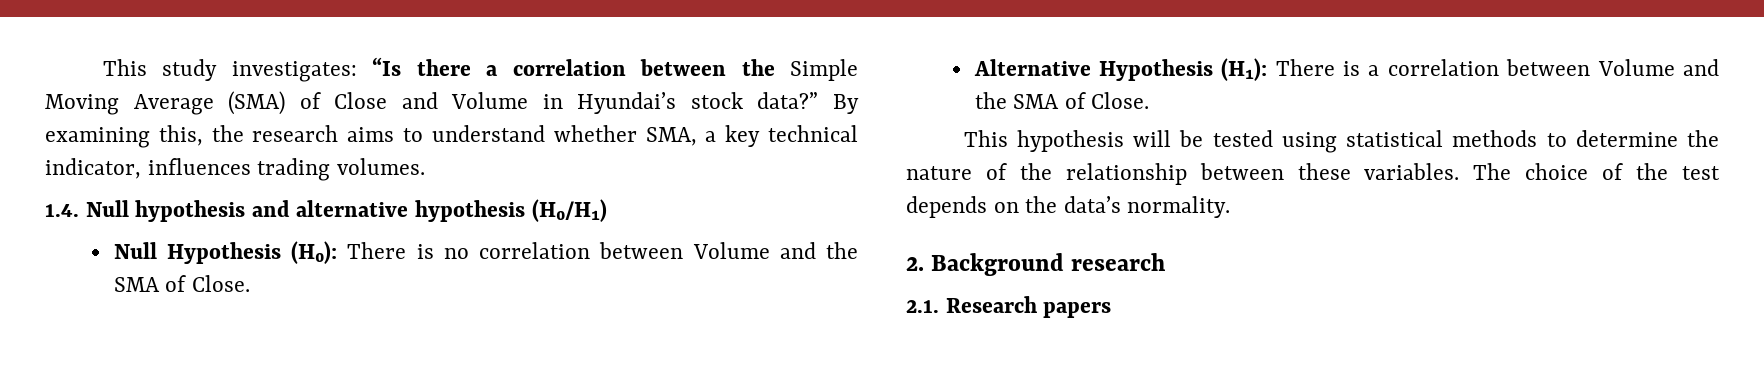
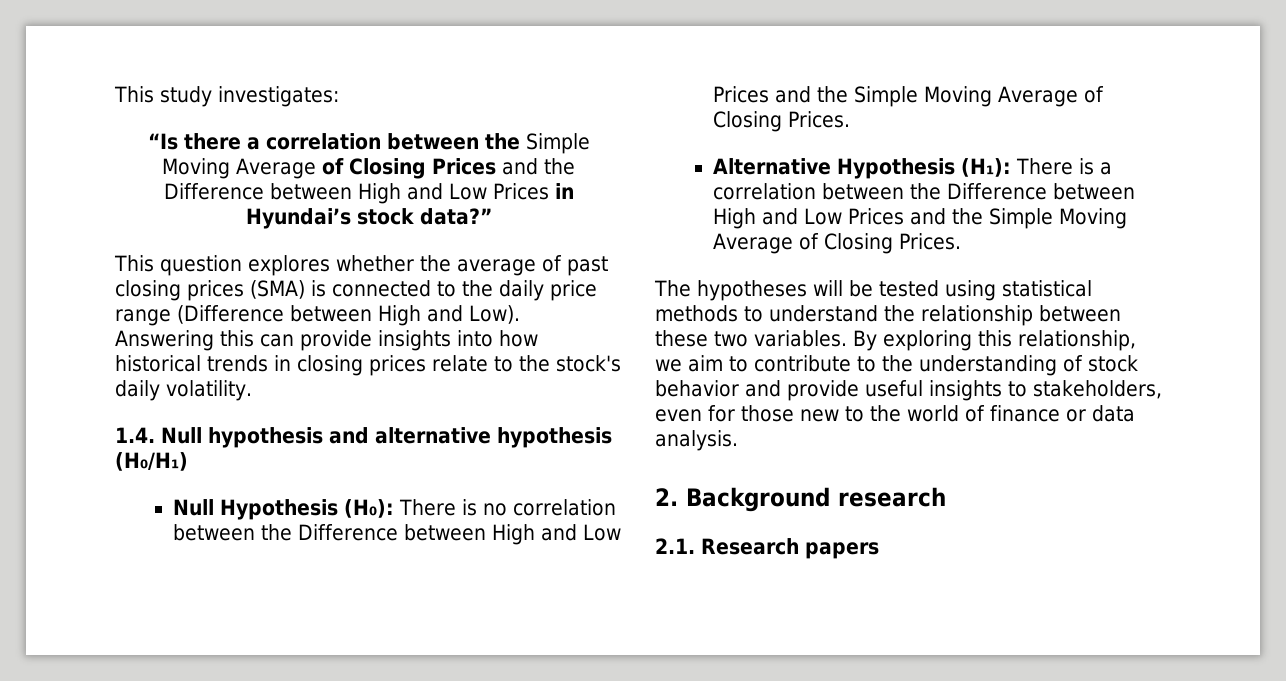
(357, 71) none -> (339, 96) //
[228,91,859,115] [45,125,859,148] [45,158,425,181] (SMA) of Close and Volume in Hyundai’s stock data?” By examining this, the research aims to understand whether SMA, a key technical indicator, influences trading volumes. -> [321,158,575,179] [163,183,574,204] [245,208,492,229] [114,255,608,276] [115,280,597,301] [115,305,520,326] [115,330,538,351] [115,355,621,376] [115,380,252,401] of Closing Prices and the Difference between High and Low Prices in Hyundai’s stock data?” // This question explores whether the average of past closing prices (SMA) is connected to the daily price range (Difference between High and Low). Answering this can provide insights into how historical trends in closing prices relate to the stock's daily volatility.
[692,242,858,259] [113,275,250,292] Volume and the SMA of Close. -> [261,524,622,545] [713,86,1105,107] [713,111,851,132] the Difference between High and Low Prices and the Simple Moving Average of Closing Prices.
[1597,59,1719,76] [974,92,1150,109] [963,130,1124,152] Volume and the SMA of Close. // This hypothesis -> [910,183,1136,200] [713,208,1128,229] [713,233,962,254] [654,280,807,301] the Difference between High and Low Prices and the Simple Moving Average of Closing Prices. // The hypotheses
[1575,130,1719,147] [906,163,1720,185] [906,196,1231,218] determine the nature of the relationship between these variables. The choice of the test depends on the data’s normality. -> [769,305,1121,326] [655,330,1136,351] [655,355,1138,376] [655,380,1162,401] [655,405,1135,422] [655,430,738,451] understand the relationship between these two variables. By exploring this relationship, we aim to contribute to the understanding of stock behavior and provide useful insights to stakeholders, even for those new to the world of finance or data analysis.

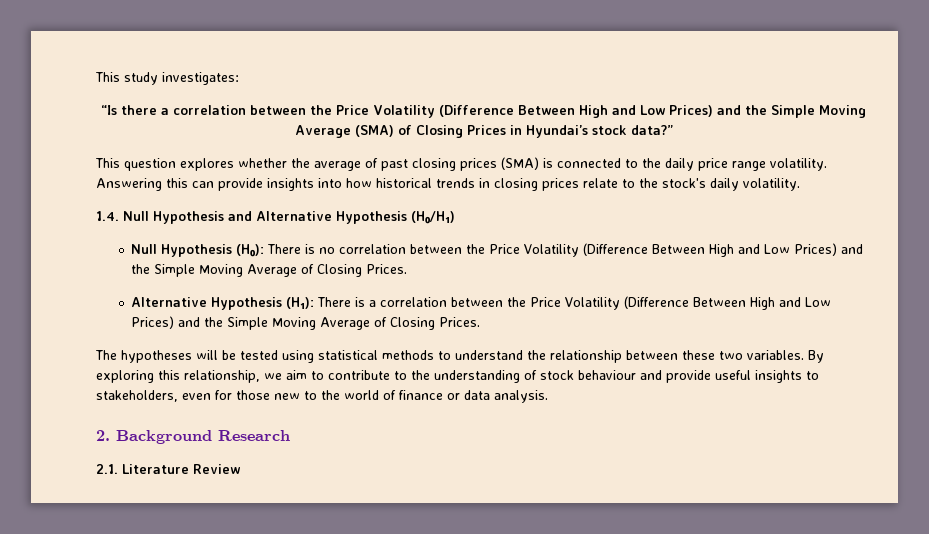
[525,133,590,154] [162,158,317,179] Simple Moving Average -> [336,105,866,118] [294,125,394,138] Price Volatility (Difference Between High and Low Prices) and the Simple Moving Average (SMA)
[501,158,575,175] [163,183,549,204] and the Difference between High and Low Prices -> (506, 130) none
[177,305,520,326] (Difference between High and Low). -> [770,158,827,171] volatility.
[208,427,612,448] hypothesis and alternative hypothesis -> [153,211,407,224] Hypothesis and Alternative Hypothesis
[298,524,622,545] [713,86,770,103] Difference between High and Low Prices -> [489,243,838,257] Price Volatility (Difference Between High and Low Prices)
[947,183,1136,200] [713,208,905,229] Difference between High and Low Prices -> [530,296,832,310] [131,316,175,329] Price Volatility (Difference Between High and Low Prices)
[655,380,739,397] behavior -> [578,370,636,380] behaviour
[838,487,946,507] research -> [218,430,290,441] Research
[701,538,879,559] Research papers -> [122,464,240,474] Literature Review

